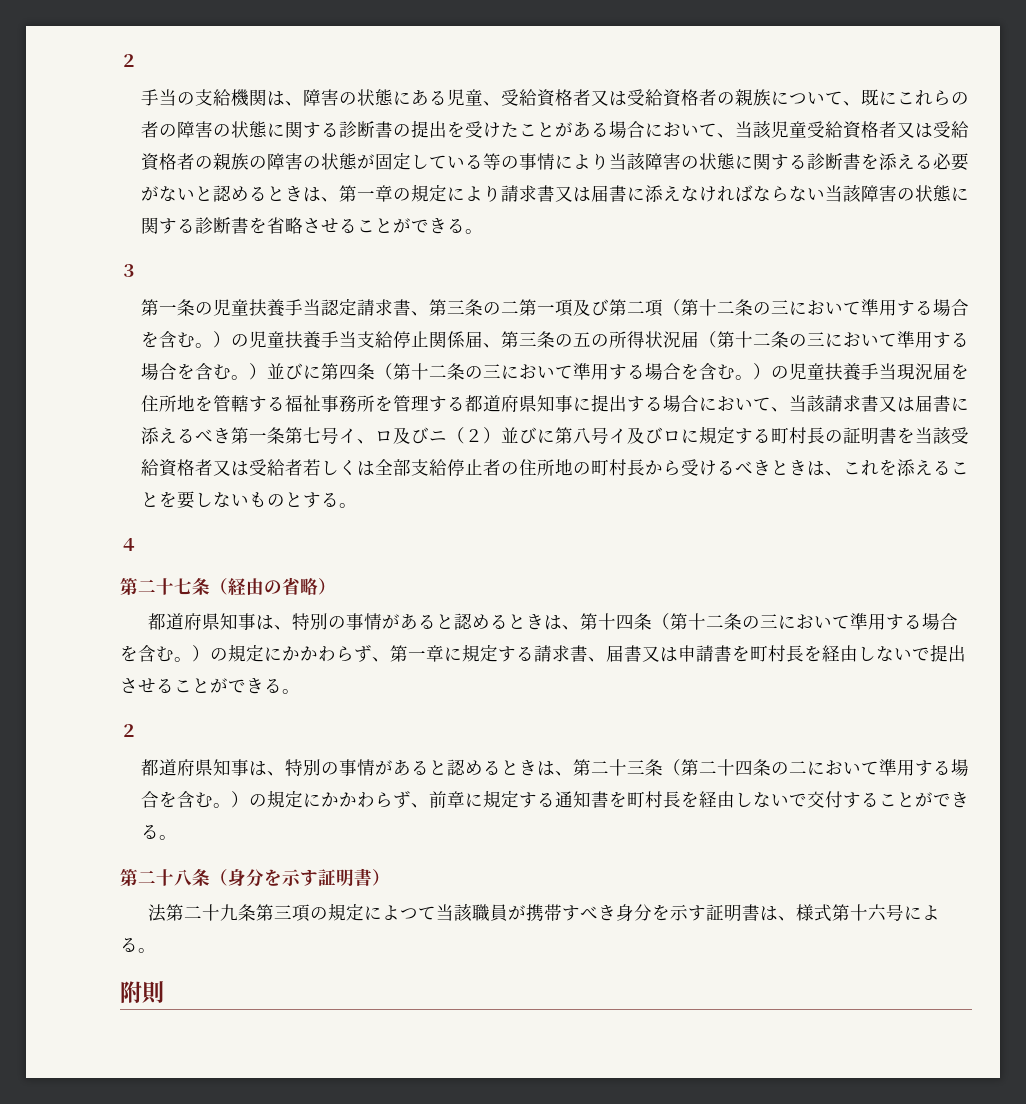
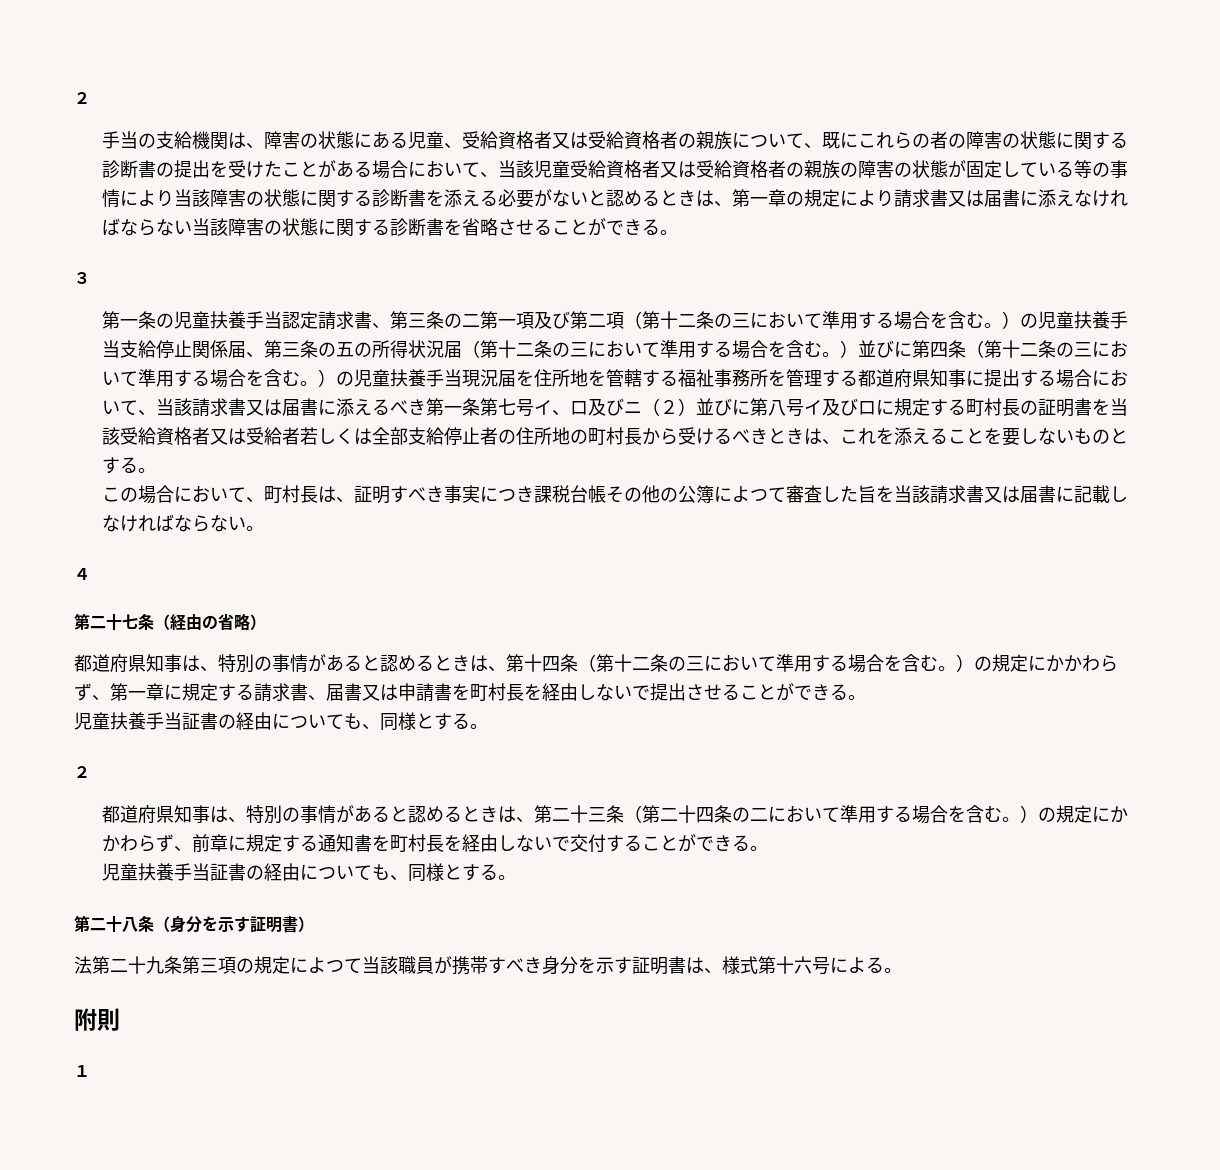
(358, 505) none -> [101,485,1128,504] [101,514,264,532] // この場合において、町村長は、証明すべき事実につき課税台帳その他の公簿によつて審査した旨を当該請求書又は届書に記載しなければならない。
(300, 691) none -> [74,712,488,731] // 児童扶養手当証書の経由についても、同様とする。
(178, 837) none -> [101,863,516,882] // 児童扶養手当証書の経由についても、同様とする。
(164, 992) none -> [74,1065,90,1077] // １

